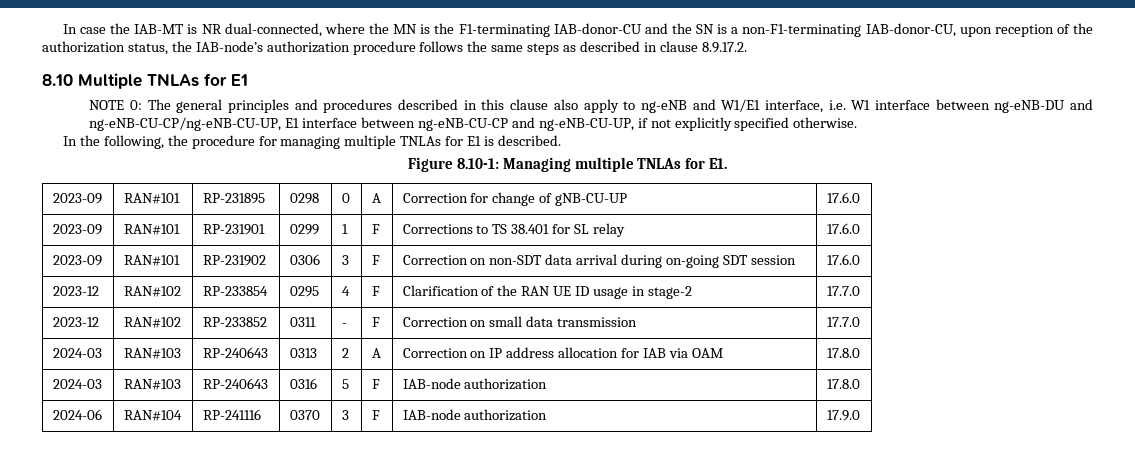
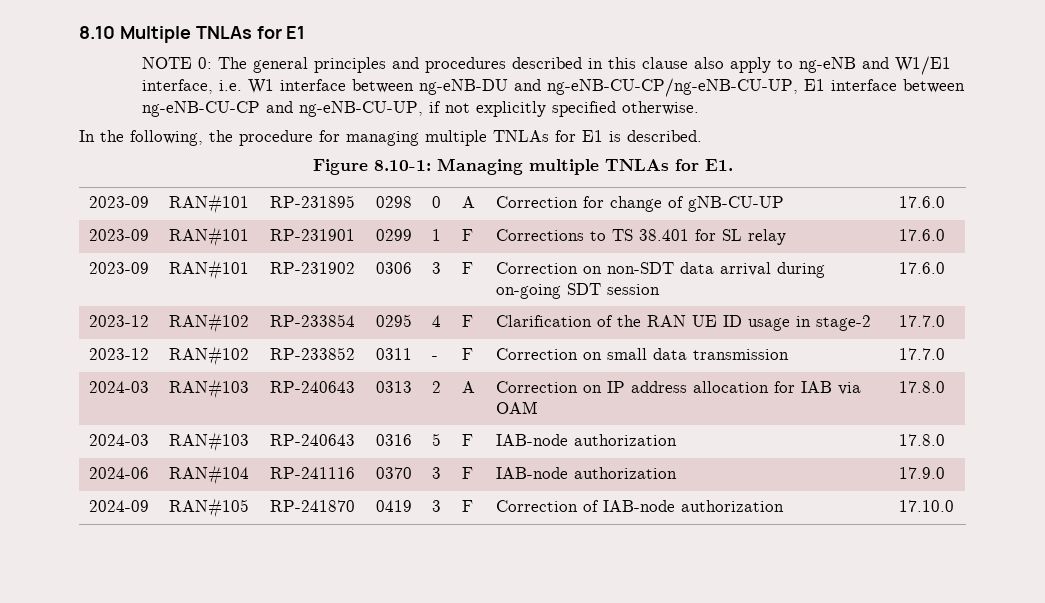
[62,23,1094,37] [42,41,747,55] In case the IAB-MT is NR dual-connected, where the MN is the F1-terminating IAB-donor-CU and the SN is a non-F1-terminating IAB-donor-CU, upon reception of the authorization status, the IAB-node’s authorization procedure follows the same steps as described in clause 8.9.17.2. // -> (79, 32) none
(860, 415) none -> [88,500,149,512] [168,498,249,518] [269,500,355,512] [375,500,412,512] [431,500,441,512] [461,500,473,512] [495,500,784,512] [898,500,954,512] // 2024-09 | RAN#105 | RP-241870 | 0419 | 3 | F | Correction of IAB-node authorization | 17.10.0

